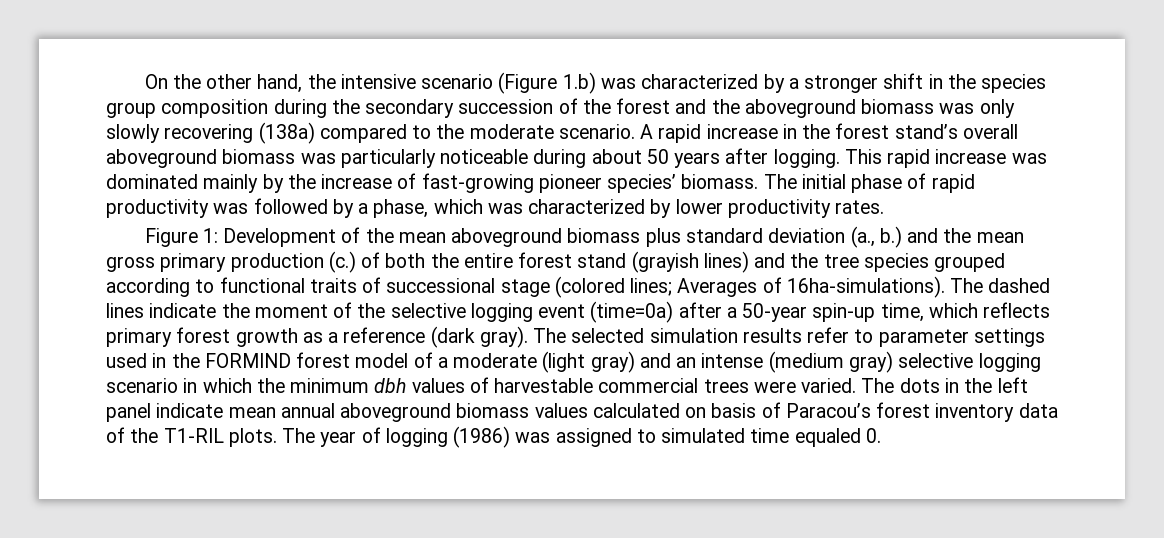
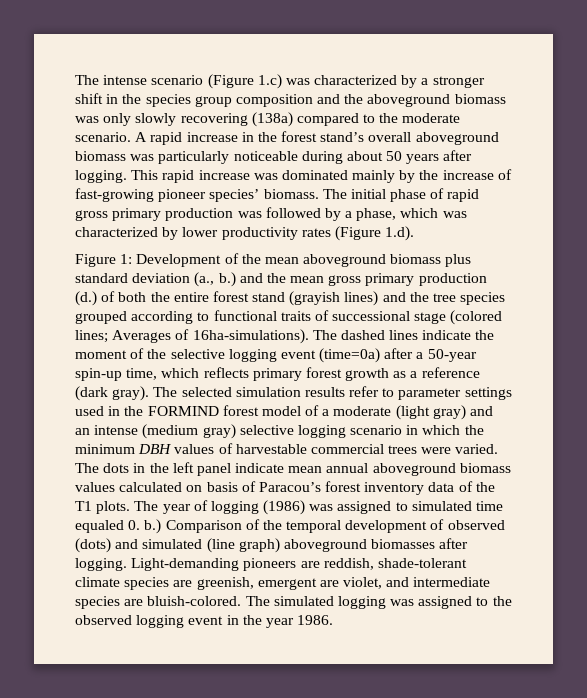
[144,74,416,93] On the other hand, the intensive -> [75,75,148,85] The intense
[562,72,596,94] 1.b) -> [257,74,282,89] 1.c)
[273,98,671,118] during the secondary succession of the forest -> (313, 100) none
[106,199,209,218] productivity -> [75,208,234,221] gross primary production
[835,200,885,214] rates. -> [301,226,415,241] rates (Figure 1.d).
[328,251,356,273] (c.) -> [75,291,97,306] (d.)
[374,378,407,393] dbh -> [138,444,172,454] DBH
[163,428,224,443] T1-RIL -> [75,501,92,511] T1
(881, 435) none -> [144,519,505,534] [75,538,469,553] [75,558,467,571] [75,577,491,590] [75,596,512,609] [75,615,334,628] b.) Comparison of the temporal development of observed (dots) and simulated (line graph) aboveground biomasses after logging. Light-demanding pioneers are reddish, shade-tolerant climate species are greenish, emergent are violet, and intermediate species are bluish-colored. The simulated logging was assigned to the observed logging event in the year 1986.

